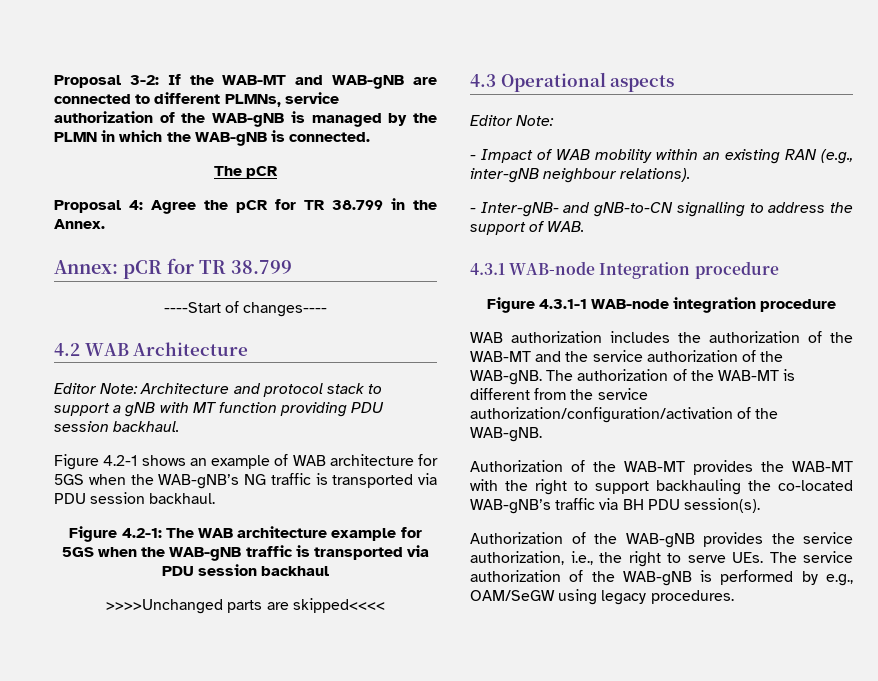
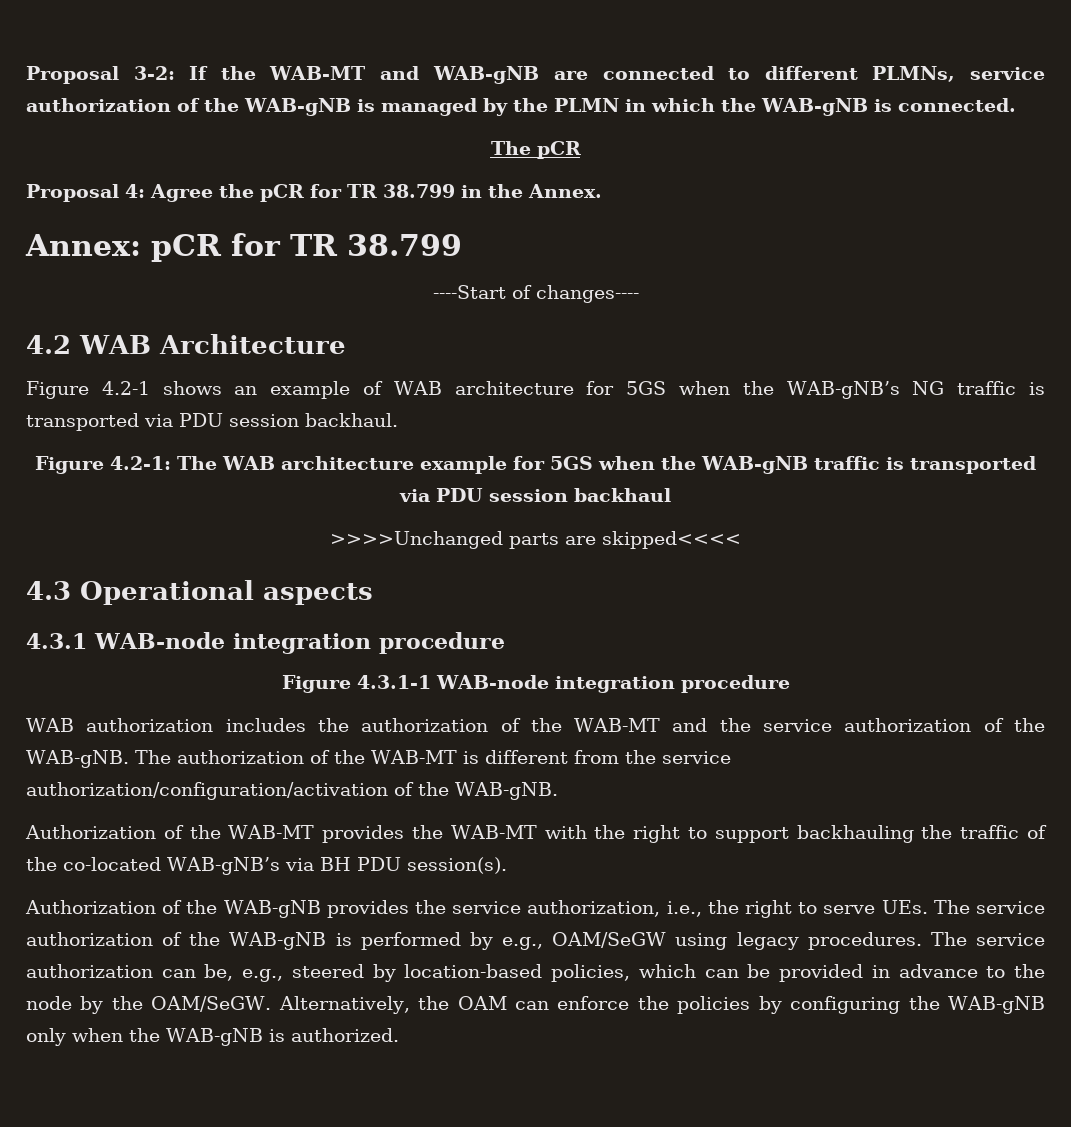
[54,383,383,397] [54,402,385,417] [54,421,180,432] // Editor Note: Architecture and protocol stack to support a gNB with MT function providing PDU session backhaul. -> (346, 344) none
[470,115,555,126] [470,149,853,164] [470,168,691,183] [470,202,853,217] [470,221,585,235] // Editor Note: // - Impact of WAB mobility within an existing RAN (e.g., inter-gNB neighbour relations). // - Inter-gNB- and gNB-to-CN signalling to address the support of WAB. -> (373, 594) none
[599,262,691,279] Integration -> [232,633,371,654] integration
(771, 485) none -> [960,825,1048,839] [26,857,57,871] traffic of the
[555,498,596,510] traffic -> (280, 866) none
(734, 597) none -> [930,932,1045,946] [26,964,1046,982] [26,996,1046,1014] [26,1028,399,1046] The service authorization can be, e.g., steered by location-based policies, which can be provided in advance to the node by the OAM/SeGW. Alternatively, the OAM can enforce the policies by configuring the WAB-gNB only when the WAB-gNB is authorized.

